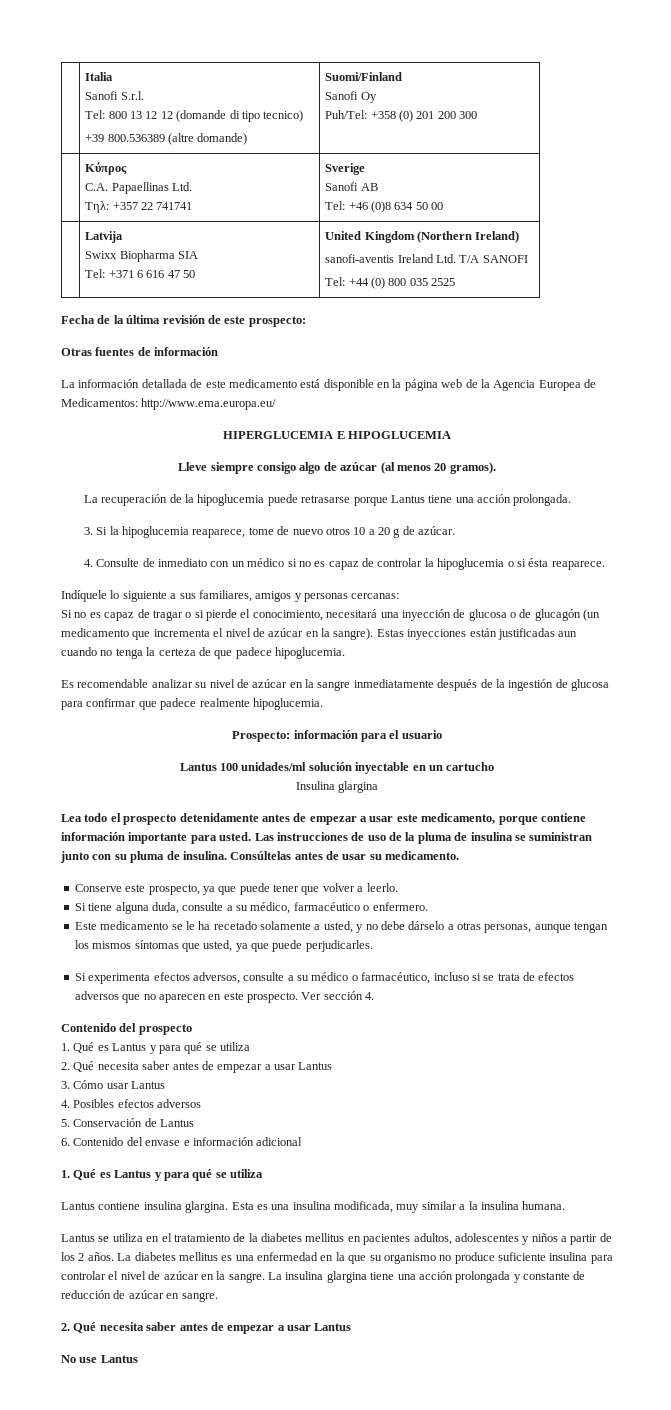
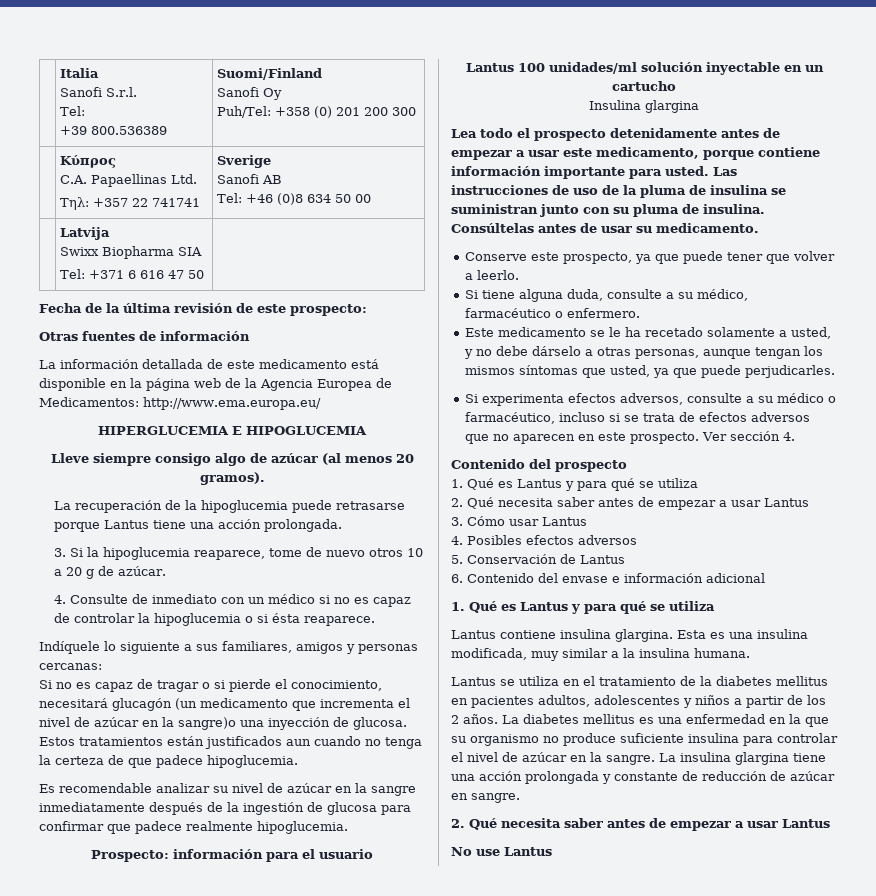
[108,110,304,122] 800 13 12 12 (domande di tipo tecnico) -> (86, 111) none
[167,133,248,145] (altre domande) -> (168, 130) none
[325,231,520,243] [325,254,528,263] [325,277,456,289] United Kingdom (Northern Ireland) // sanofi-aventis Ireland Ltd. T/A SANOFI // Tel: +44 (0) 800 035 2525 -> (205, 274) none
[380,609,532,621] una inyección de glucosa o de -> (108, 703) none
[333,628,555,640] sangre). Estas inyecciones están justificadas -> [178,717,407,730] [39,736,282,749] sangre)o una inyección de glucosa. Estos tratamientos están justificados

